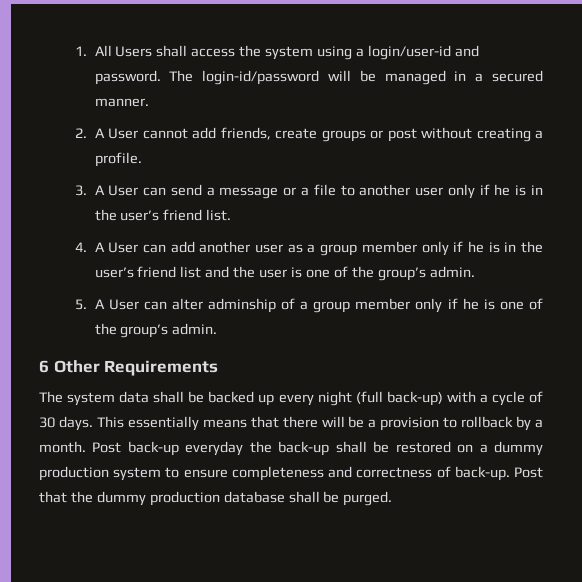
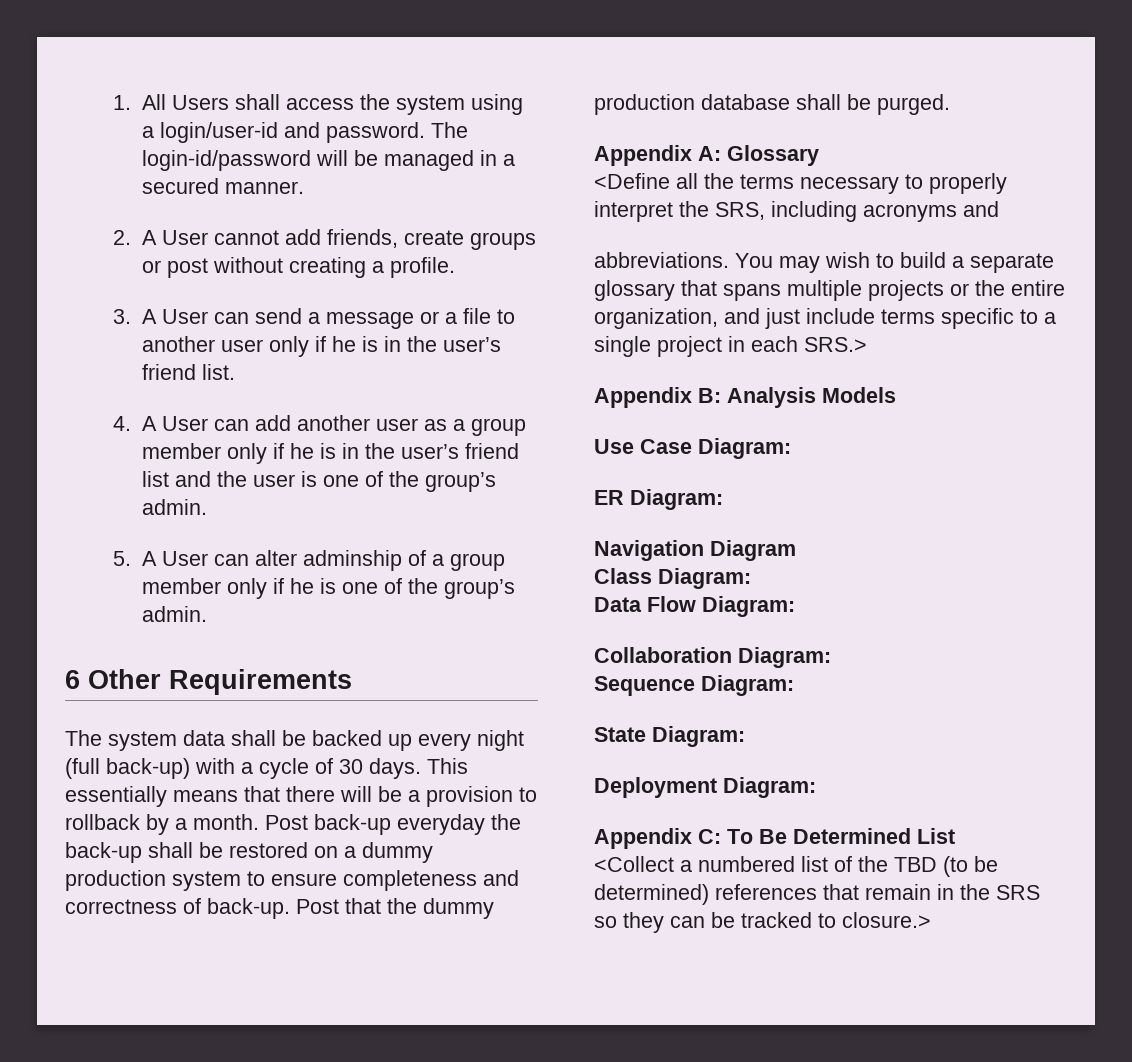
(393, 498) none -> [594,145,819,166] [594,173,1007,194] [594,201,999,222] [594,252,1054,273] [594,280,1065,301] [594,308,1056,329] [594,336,867,357] [594,387,896,408] [594,438,791,459] [594,489,723,510] [594,540,796,561] [594,568,751,589] [594,596,795,617] [594,647,831,668] [594,675,794,696] [594,726,745,747] [594,777,816,798] [594,828,955,849] [594,856,998,877] [594,884,1040,905] [594,912,931,933] // Appendix A: Glossary // <Define all the terms necessary to properly interpret the SRS, including acronyms and // abbreviations. You may wish to build a separate glossary that spans multiple projects or the entire organization, and just include terms specific to a single project in each SRS.> // Appendix B: Analysis Models // Use Case Diagram: // ER Diagram: // Navigation Diagram // Class Diagram: // Data Flow Diagram: // Collaboration Diagram: // Sequence Diagram: // State Diagram: // Deployment Diagram: // Appendix C: To Be Determined List // <Collect a numbered list of the TBD (to be determined) references that remain in the SRS so they can be tracked to closure.>

